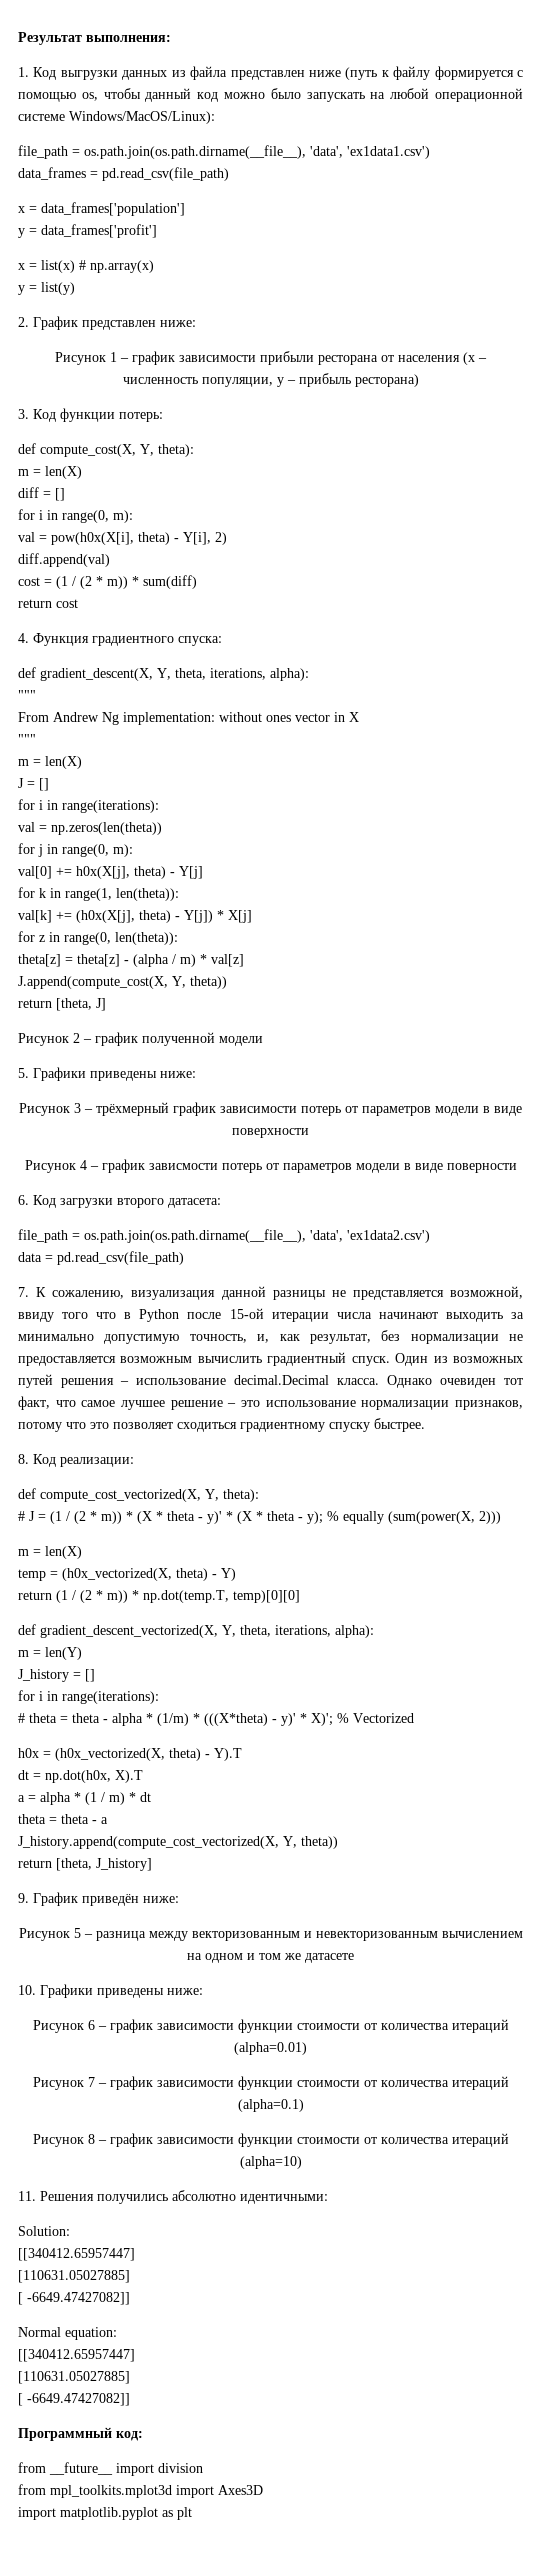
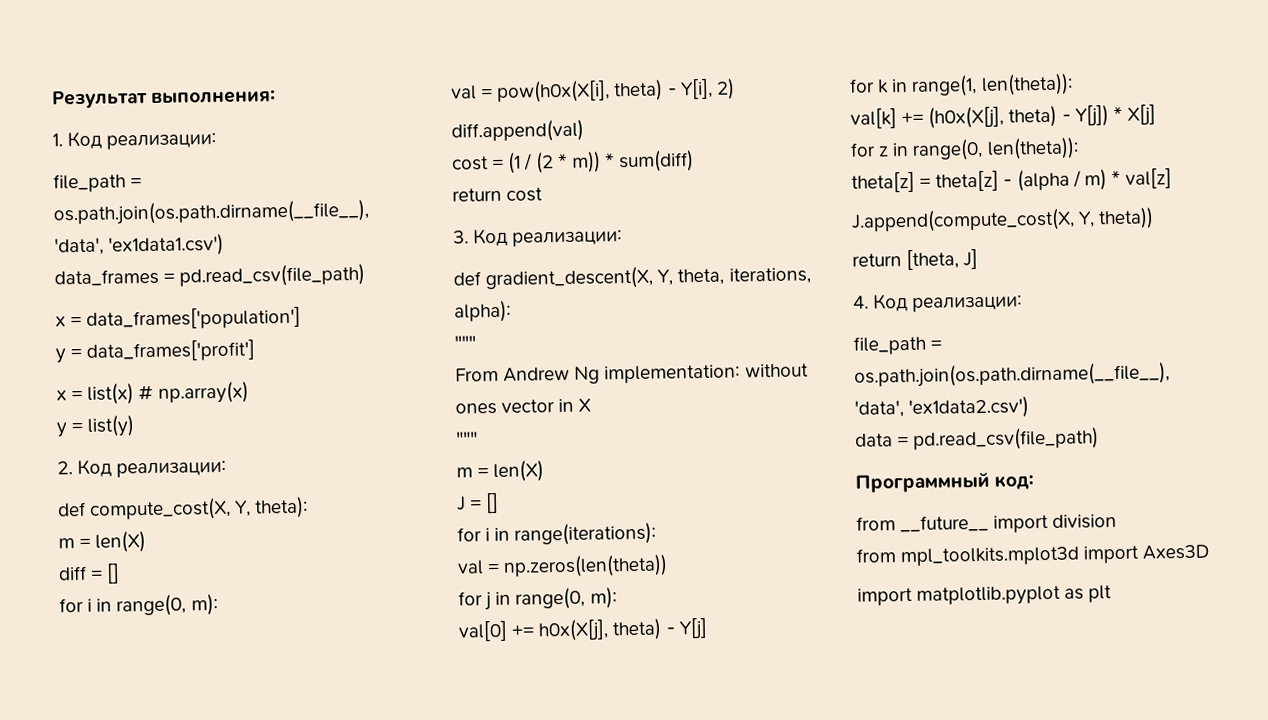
[60,66,524,80] [18,88,523,102] [18,111,215,124] выгрузки данных из файла представлен ниже (путь к файлу формируется с помощью os, чтобы данный код можно было запускать на любой операционной системе Windows/MacOS/Linux): -> [106,132,217,150] реализации:
[33,316,196,330] [55,351,487,365] [122,373,419,387] [18,408,163,422] График представлен ниже: // Рисунок 1 – график зависимости прибыли ресторана от населения (x – численность популяции, y – прибыль ресторана) // 3. Код функции потерь: -> [77,459,227,478] Код реализации:
[18,633,222,646] 4. Функция градиентного спуска: -> [453,228,623,247] 3. Код реализации:
[18,1032,263,1046] [18,1067,196,1081] [19,1102,522,1116] [232,1128,309,1138] [24,1159,517,1173] [18,1195,221,1208] Рисунок 2 – график полученной модели // 5. Графики приведены ниже: // Рисунок 3 – трёхмерный график зависимости потерь от параметров модели в виде поверхности // Рисунок 4 – график зависмости потерь от параметров модели в виде поверности // 6. Код загрузки второго датасета: -> [853,294,1023,312] 4. Код реализации:
[18,1286,523,1300] [18,1308,524,1322] [18,1330,523,1344] [18,1352,523,1366] [18,1374,523,1388] [18,1396,523,1410] [18,1418,425,1432] [18,1454,134,1467] [18,1488,259,1502] [18,1511,501,1524] [18,1546,82,1559] [18,1568,236,1581] [18,1590,300,1603] [18,1624,374,1638] [18,1647,82,1660] [18,1669,95,1682] [18,1690,159,1704] [18,1713,414,1726] [18,1748,242,1761] [18,1770,143,1783] [18,1792,151,1805] [18,1814,108,1824] [18,1836,338,1849] [18,1858,152,1871] [18,1892,179,1906] [18,1928,523,1941] [187,1953,354,1963] [18,1984,203,1998] [32,2019,509,2033] [234,2042,307,2055] [32,2076,509,2090] [237,2099,304,2112] [32,2133,509,2147] [239,2156,302,2169] [18,2190,328,2204] [18,2226,70,2236] [18,2248,135,2261] [18,2270,130,2283] [18,2292,130,2305] [18,2327,117,2340] [18,2349,135,2362] [18,2371,130,2384] [18,2393,130,2406] // 7. К сожалению, визуализация данной разницы не представляется возможной, ввиду того что в Python после 15-ой итерации числа начинают выходить за минимально допустимую точность, и, как результат, без нормализации не предоставляется возможным вычислить градиентный спуск. Один из возможных путей решения – использование decimal.Decimal класса. Однако очевиден тот факт, что самое лучшее решение – это использование нормализации признаков, потому что это позволяет сходиться градиентному спуску быстрее. // 8. Код реализации: // def compute_cost_vectorized(X, Y, theta): // # J = (1 / (2 * m)) * (X * theta - y)' * (X * theta - y); % equally (sum(power(X, 2))) // m = len(X) // temp = (h0x_vectorized(X, theta) - Y) // return (1 / (2 * m)) * np.dot(temp.T, temp)[0][0] // def gradient_descent_vectorized(X, Y, theta, iterations, alpha): // m = len(Y) // J_history = [] // for i in range(iterations): // # theta = theta - alpha * (1/m) * (((X*theta) - y)' * X)'; % Vectorized // h0x = (h0x_vectorized(X, theta) - Y).T // dt = np.dot(h0x, X).T // a = alpha * (1 / m) * dt // theta = theta - a // J_history.append(compute_cost_vectorized(X, Y, theta)) // return [theta, J_history] // 9. График приведён ниже: // Рисунок 5 – разница между векторизованным и невекторизованным вычислением на одном и том же датасете // 10. Графики приведены ниже: // Рисунок 6 – график зависимости функции стоимости от количества итераций (alpha=0.01) // Рисунок 7 – график зависимости функции стоимости от количества итераций (alpha=0.1) // Рисунок 8 – график зависимости функции стоимости от количества итераций (alpha=10) // 11. Решения получились абсолютно идентичными: // Solution: // [[340412.65957447] // [110631.05027885] // [ -6649.47427082]] // Normal equation: // [[340412.65957447] // [110631.05027885] // [ -6649.47427082]] -> (1100, 439) none

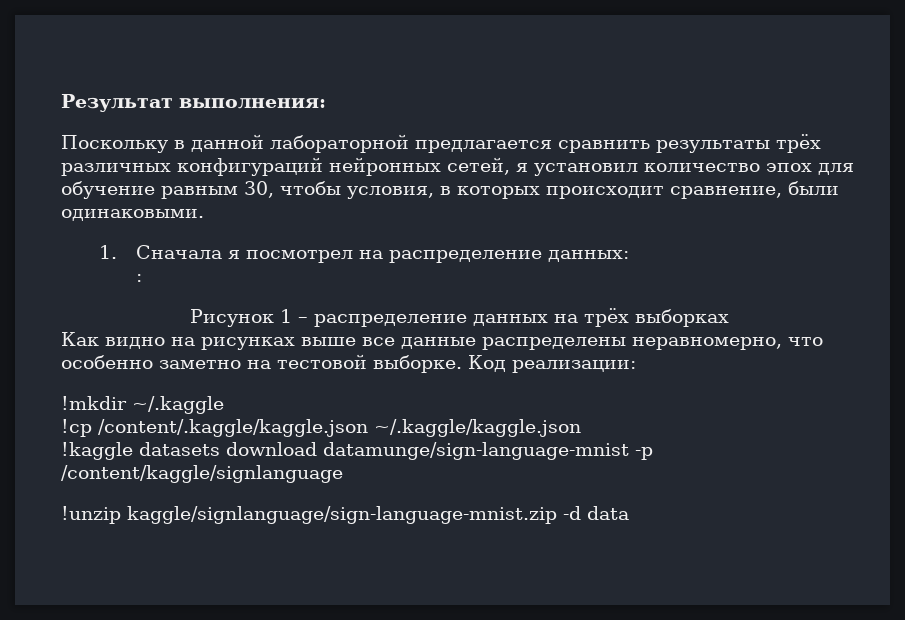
[52,131,217,150] [53,173,143,193] [53,199,369,226] [54,233,225,257] [54,263,366,288] [55,306,302,330] [55,339,256,364] [56,381,249,405] [56,415,136,438] [57,459,227,478] [58,496,309,521] [58,531,147,553] [58,563,121,584] [59,594,218,617] [451,78,735,103] [451,119,584,143] [452,150,695,174] [452,187,544,202] [453,228,623,247] [453,266,811,291] [454,300,511,323] [454,335,476,350] [455,363,809,384] [455,398,592,415] [456,431,478,446] [456,460,545,483] [456,492,500,514] [457,522,657,546] [457,554,669,578] [458,587,617,611] [458,617,708,642] [849,73,1073,97] [850,104,1156,129] [850,137,1079,161] [851,168,1173,193] [851,207,1155,233] [852,248,979,271] [853,294,1023,312] [853,335,943,355] [854,362,1170,388] [854,396,1030,420] [855,427,1100,451] [855,471,1035,493] [856,514,1118,533] [856,544,1210,567] [857,585,1113,606] 1. Код реализации: // file_path = os.path.join(os.path.dirname(__file__), 'data', 'ex1data1.csv') // data_frames = pd.read_csv(file_path) // x = data_frames['population'] // y = data_frames['profit'] // x = list(x) # np.array(x) // y = list(y) // 2. Код реализации: // def compute_cost(X, Y, theta): // m = len(X) // diff = [] // for i in range(0, m): // val = pow(h0x(X[i], theta) - Y[i], 2) // diff.append(val) // cost = (1 / (2 * m)) * sum(diff) // return cost // 3. Код реализации: // def gradient_descent(X, Y, theta, iterations, alpha): // """ // From Andrew Ng implementation: without ones vector in X // """ // m = len(X) // J = [] // for i in range(iterations): // val = np.zeros(len(theta)) // for j in range(0, m): // val[0] += h0x(X[j], theta) - Y[j] // for k in range(1, len(theta)): // val[k] += (h0x(X[j], theta) - Y[j]) * X[j] // for z in range(0, len(theta)): // theta[z] = theta[z] - (alpha / m) * val[z] // J.append(compute_cost(X, Y, theta)) // return [theta, J] // 4. Код реализации: // file_path = os.path.join(os.path.dirname(__file__), 'data', 'ex1data2.csv') // data = pd.read_csv(file_path) // Программный код: // from __future__ import division // from mpl_toolkits.mplot3d import Axes3D // import matplotlib.pyplot as plt -> [61,134,821,153] [61,157,854,176] [61,181,839,199] [61,209,204,221] [98,245,630,263] [136,274,143,282] [190,308,729,327] [61,332,823,350] [61,354,636,373] [61,396,224,414] [61,419,581,437] [61,442,653,460] [61,465,343,483] [61,506,629,524] Поскольку в данной лабораторной предлагается сравнить результаты трёх различных конфигураций нейронных сетей, я установил количество эпох для обучение равным 30, чтобы условия, в которых происходит сравнение, были одинаковыми. // 1. Сначала я посмотрел на распределение данных: // : // Рисунок 1 – распределение данных на трёх выборках // Как видно на рисунках выше все данные распределены неравномерно, что особенно заметно на тестовой выборке. Код реализации: // !mkdir ~/.kaggle // !cp /content/.kaggle/kaggle.json ~/.kaggle/kaggle.json // !kaggle datasets download datamunge/sign-language-mnist -p /content/kaggle/signlanguage // !unzip kaggle/signlanguage/sign-language-mnist.zip -d data

